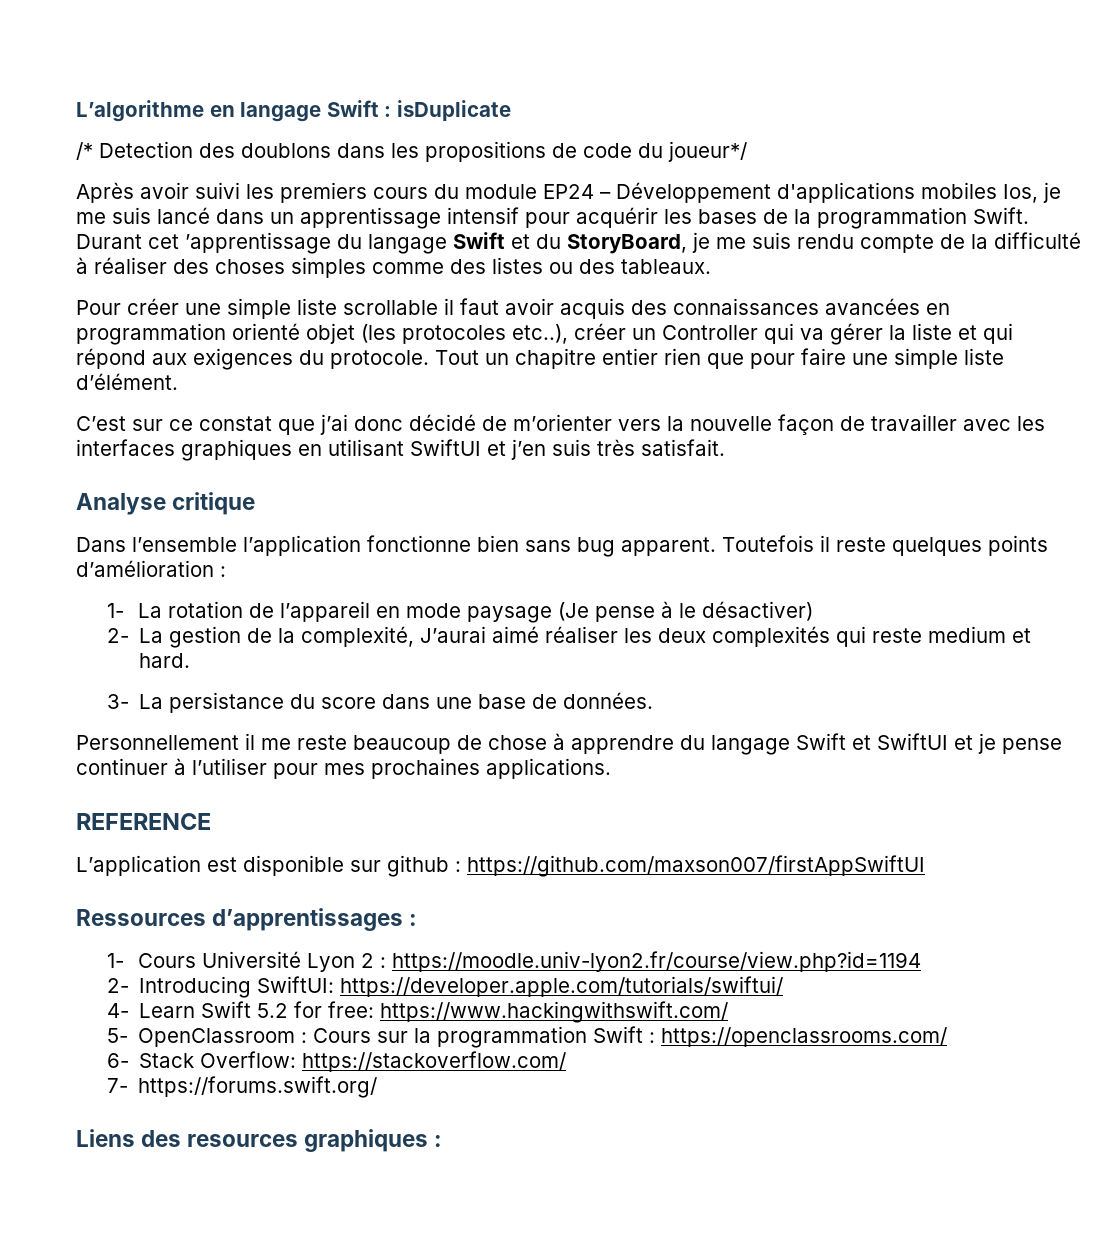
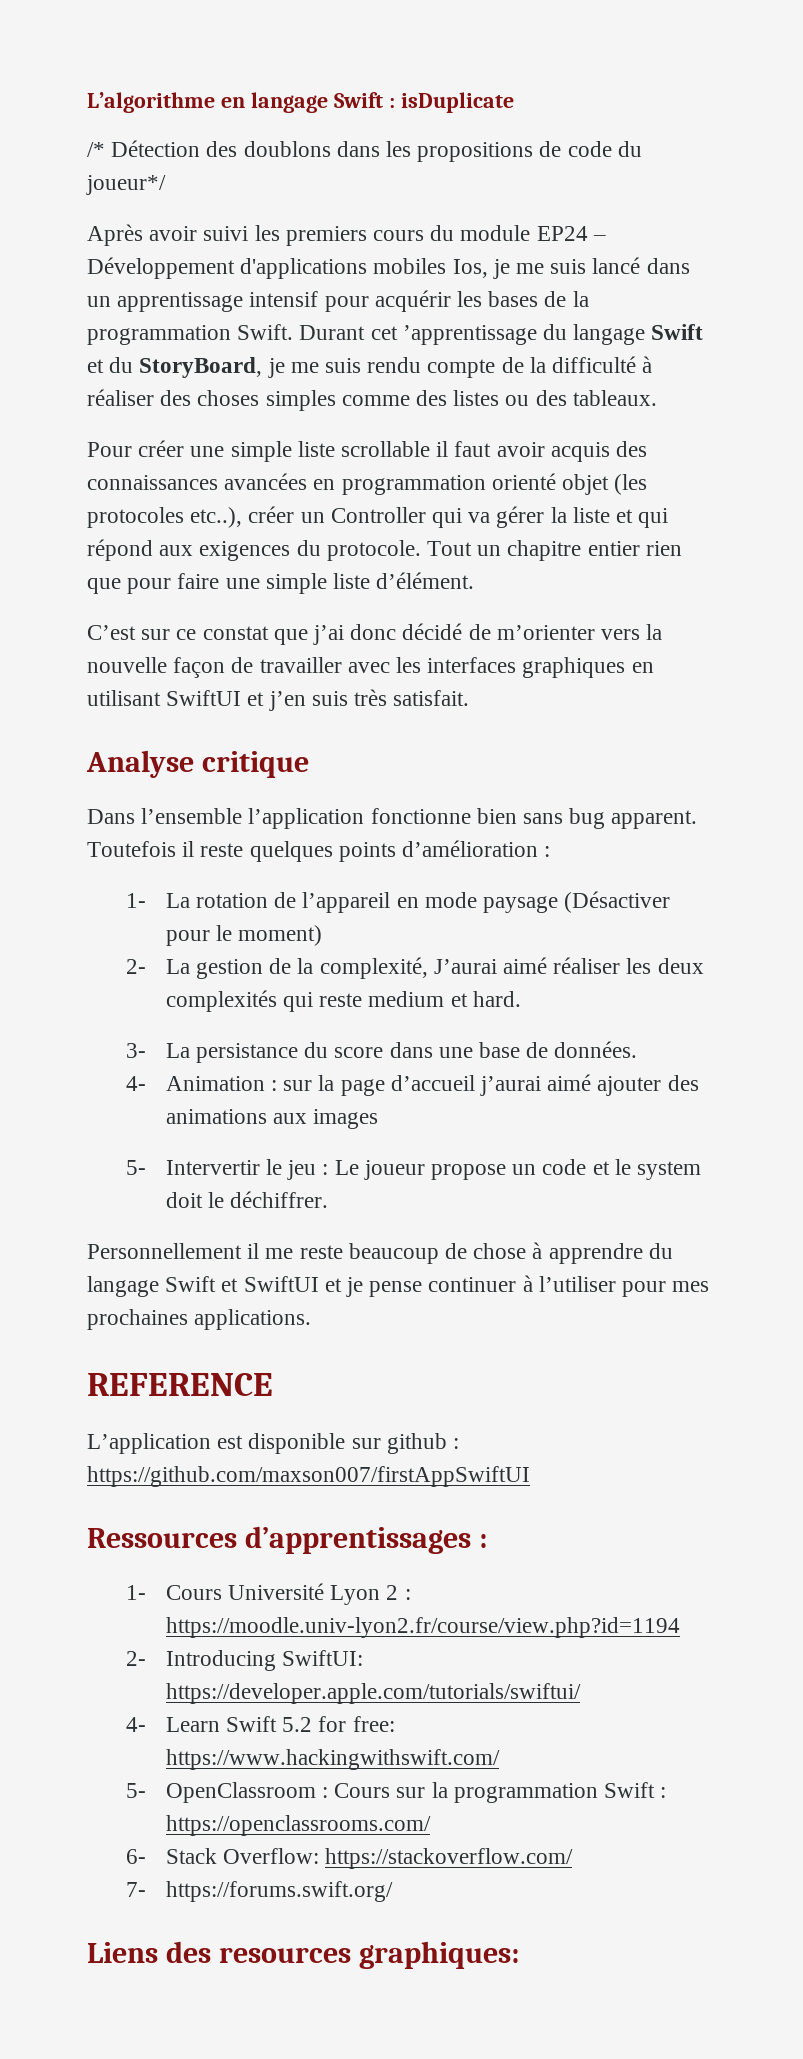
[99,141,193,158] Detection -> [111,140,201,157] Détection
[557,601,813,622] (Je pense à le désactiver) -> [564,891,671,913] [165,925,323,946] (Désactiver pour le moment)
(654, 700) none -> [126,1074,699,1096] [165,1109,379,1129] [126,1159,701,1180] [165,1191,329,1208] // 4- Animation : sur la page d’accueil j’aurai aimé ajouter des animations aux images // 5- Intervertir le jeu : Le joueur propose un code et le system doit le déchiffrer.
[304,1129,443,1152] graphiques : -> [358,1941,519,1969] graphiques:

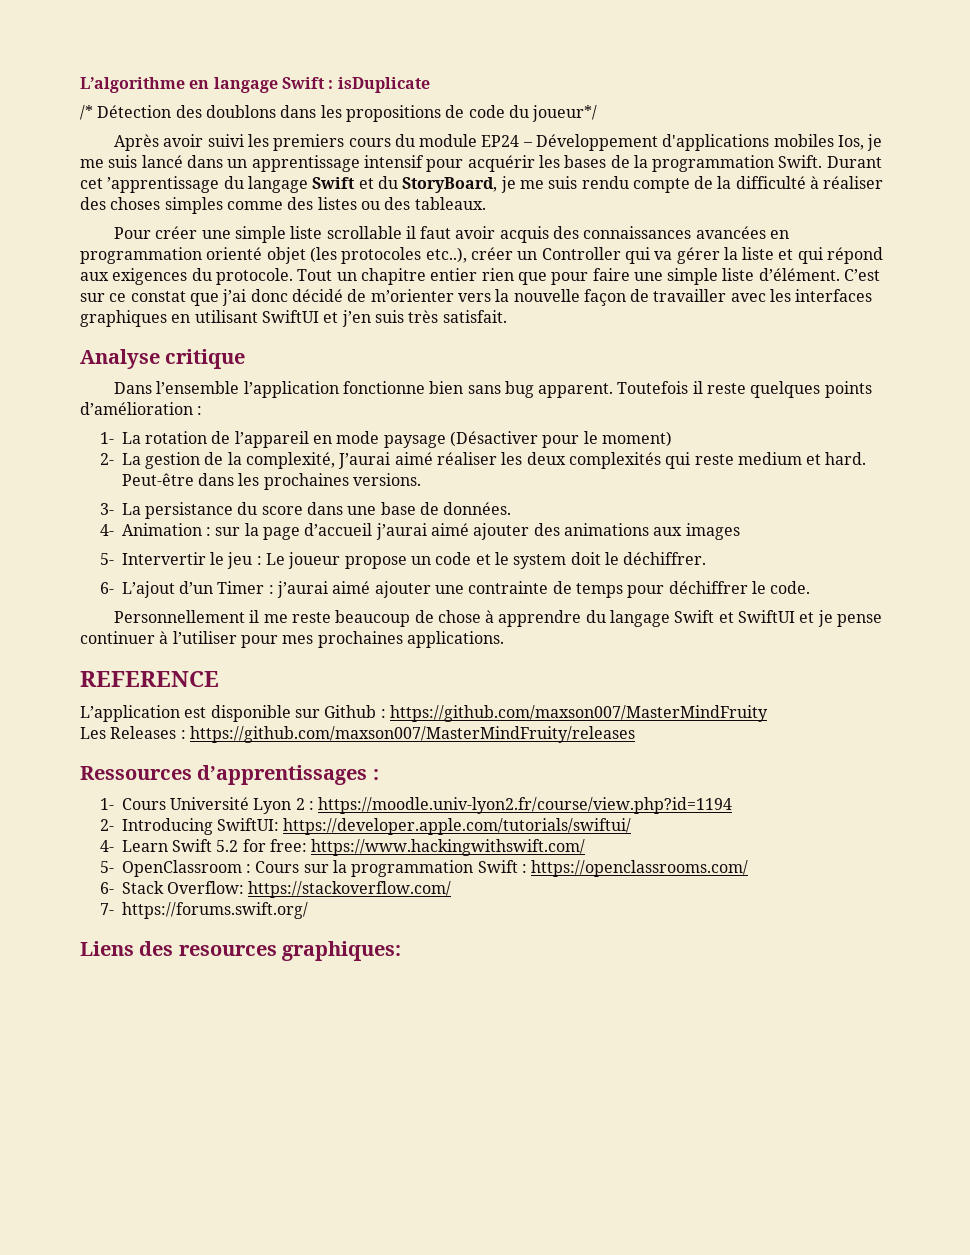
(475, 580) // -> (840, 274) none
(521, 999) none -> [121,473,421,490] Peut-être dans les prochaines versions.
(329, 1199) none -> [99,581,811,598] // 6- L’ajout d’un Timer : j’aurai aimé ajouter une contrainte de temps pour déchiffrer le code.
[386,1433,460,1454] [87,1466,530,1487] github : https://github.com/maxson007/firstAppSwiftUI -> [324,705,768,722] [80,726,635,743] Github : https://github.com/maxson007/MasterMindFruity // Les Releases : https://github.com/maxson007/MasterMindFruity/releases

